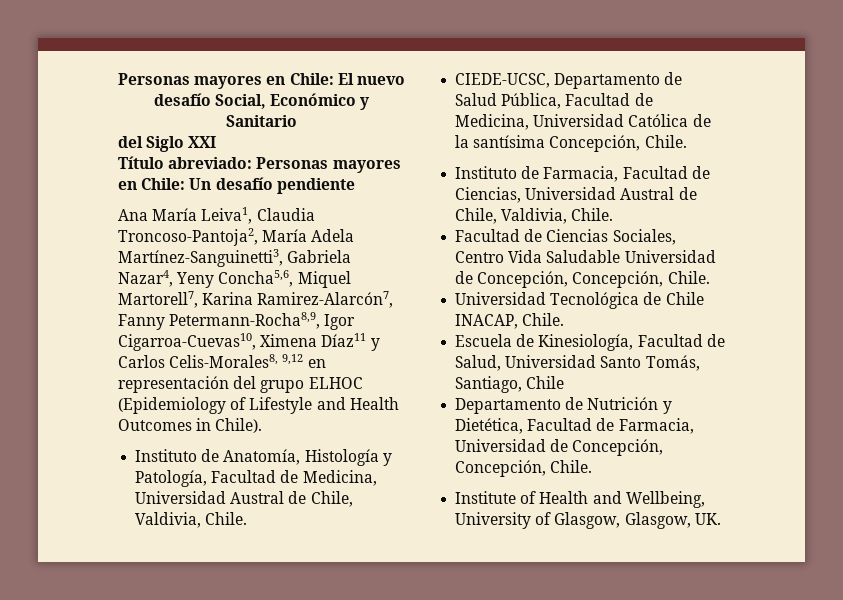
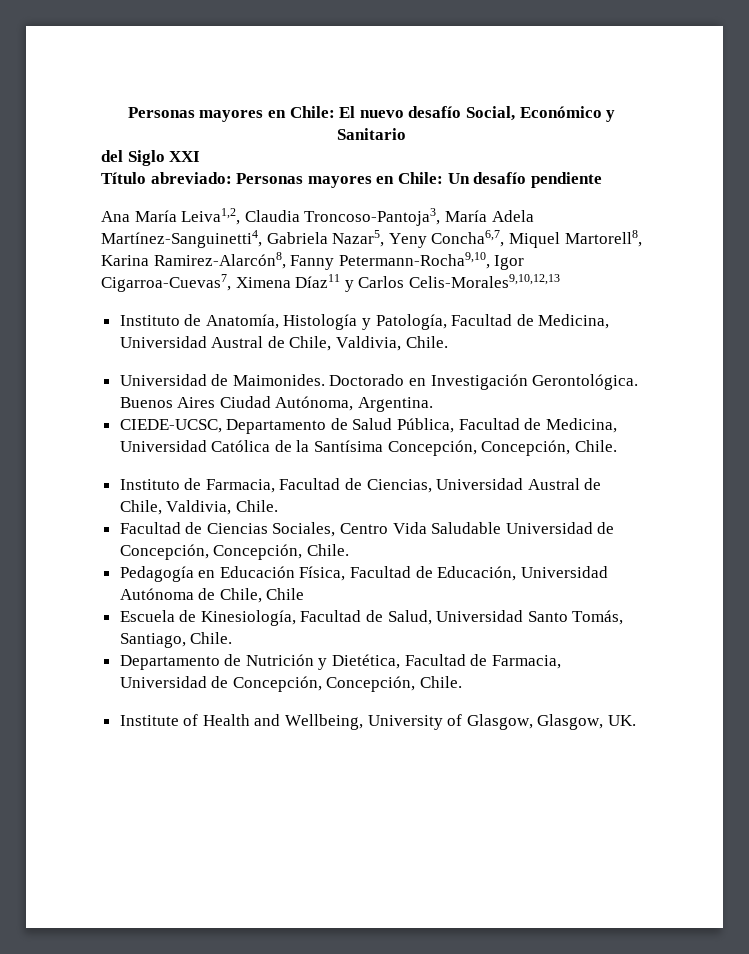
[201,207,315,224] [118,228,355,246] [118,249,352,267] [118,270,351,288] [118,291,394,308] [118,312,356,330] [118,333,380,351] [118,354,326,368] [118,376,363,393] [118,397,399,414] [118,418,263,433] Leiva1, Claudia Troncoso-Pantoja2, María Adela Martínez-Sanguinetti3, Gabriela Nazar4, Yeny Concha5,6, Miquel Martorell7, Karina Ramirez-Alarcón7, Fanny Petermann-Rocha8,9, Igor Cigarroa-Cuevas10, Ximena Díaz11 y Carlos Celis-Morales8, 9,12 en representación del grupo ELHOC (Epidemiology of Lifestyle and Health Outcomes in Chile). -> [181,208,534,226] [101,230,642,248] [101,252,525,270] [101,274,560,292] Leiva1,2, Claudia Troncoso-Pantoja3, María Adela Martínez-Sanguinetti4, Gabriela Nazar5, Yeny Concha6,7, Miquel Martorell8, Karina Ramirez-Alarcón8, Fanny Petermann-Rocha9,10, Igor Cigarroa-Cuevas7, Ximena Díaz11 y Carlos Celis-Morales9,10,12,13
(248, 518) none -> [119,374,639,390] [119,396,434,412] // Universidad de Maimonides. Doctorado en Investigación Gerontológica. Buenos Aires Ciudad Autónoma, Argentina.
[473,135,546,148] santísima -> [314,440,477,456] Santísima Concepción,
[455,292,704,309] [455,313,565,329] Universidad Tecnológica de Chile INACAP, Chile. -> [119,566,608,582] [119,588,305,603] Pedagogía en Educación Física, Facultad de Educación, Universidad Autónoma de Chile, Chile
[526,376,565,389] Chile -> [190,632,233,644] Chile.

